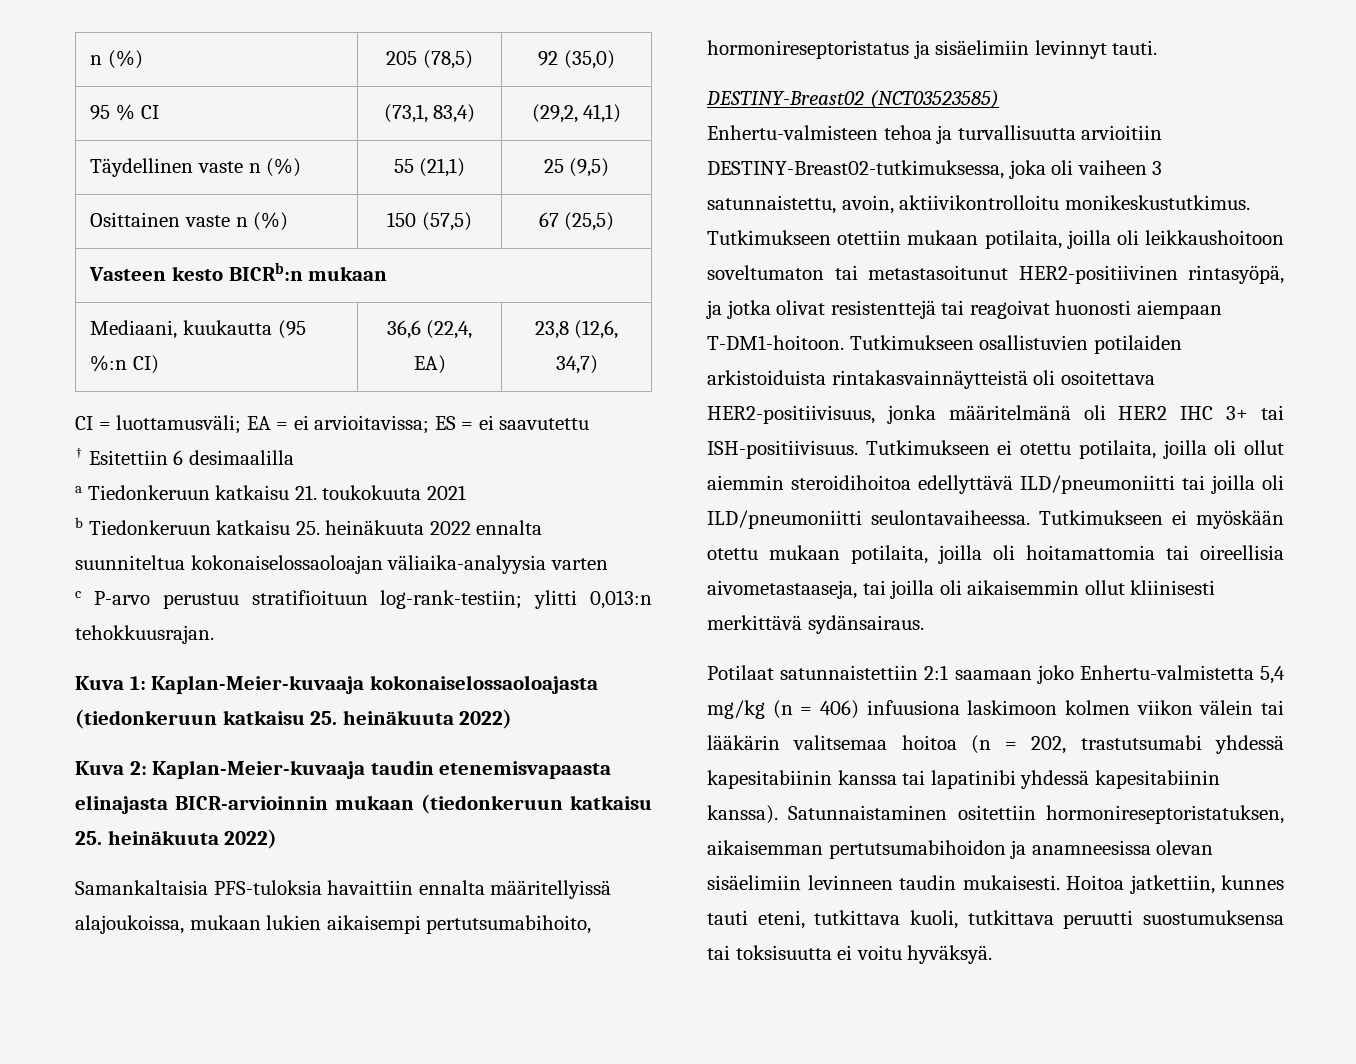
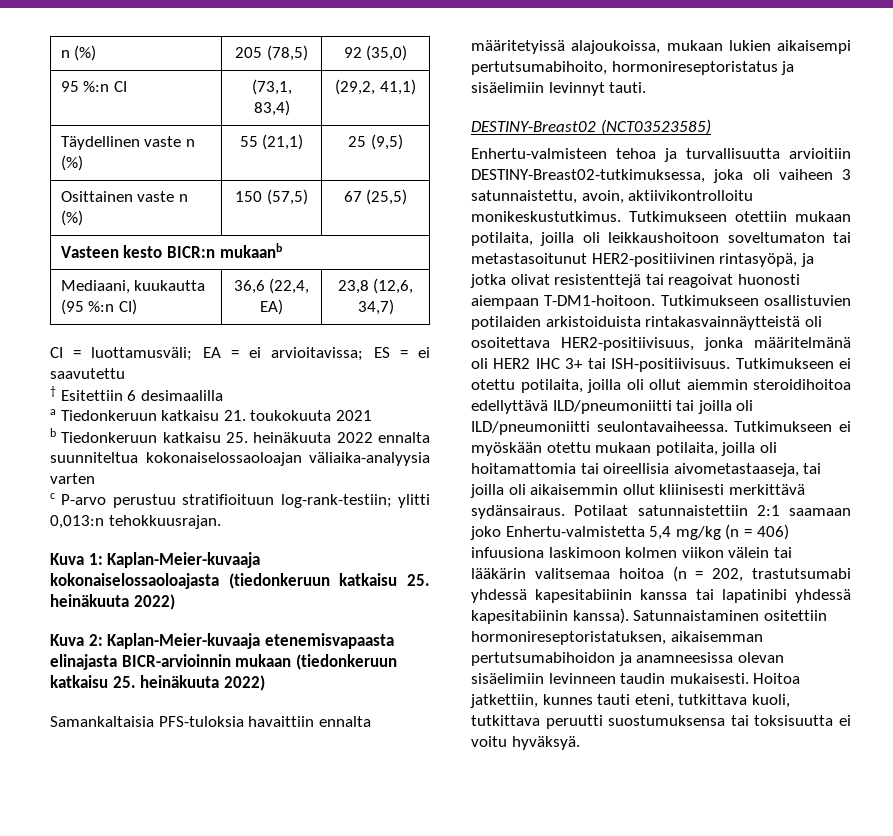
[115,104,135,121] % -> [83,81,110,92] %:n
[228,262,388,281] BICRb:n mukaan -> [167,243,283,258] BICR:n mukaanb
[370,760,434,775] taudin -> (261, 641) none
[490,880,612,899] määritellyissä -> [471,40,565,54] määritetyissä
(924, 624) // -> (565, 512) none

